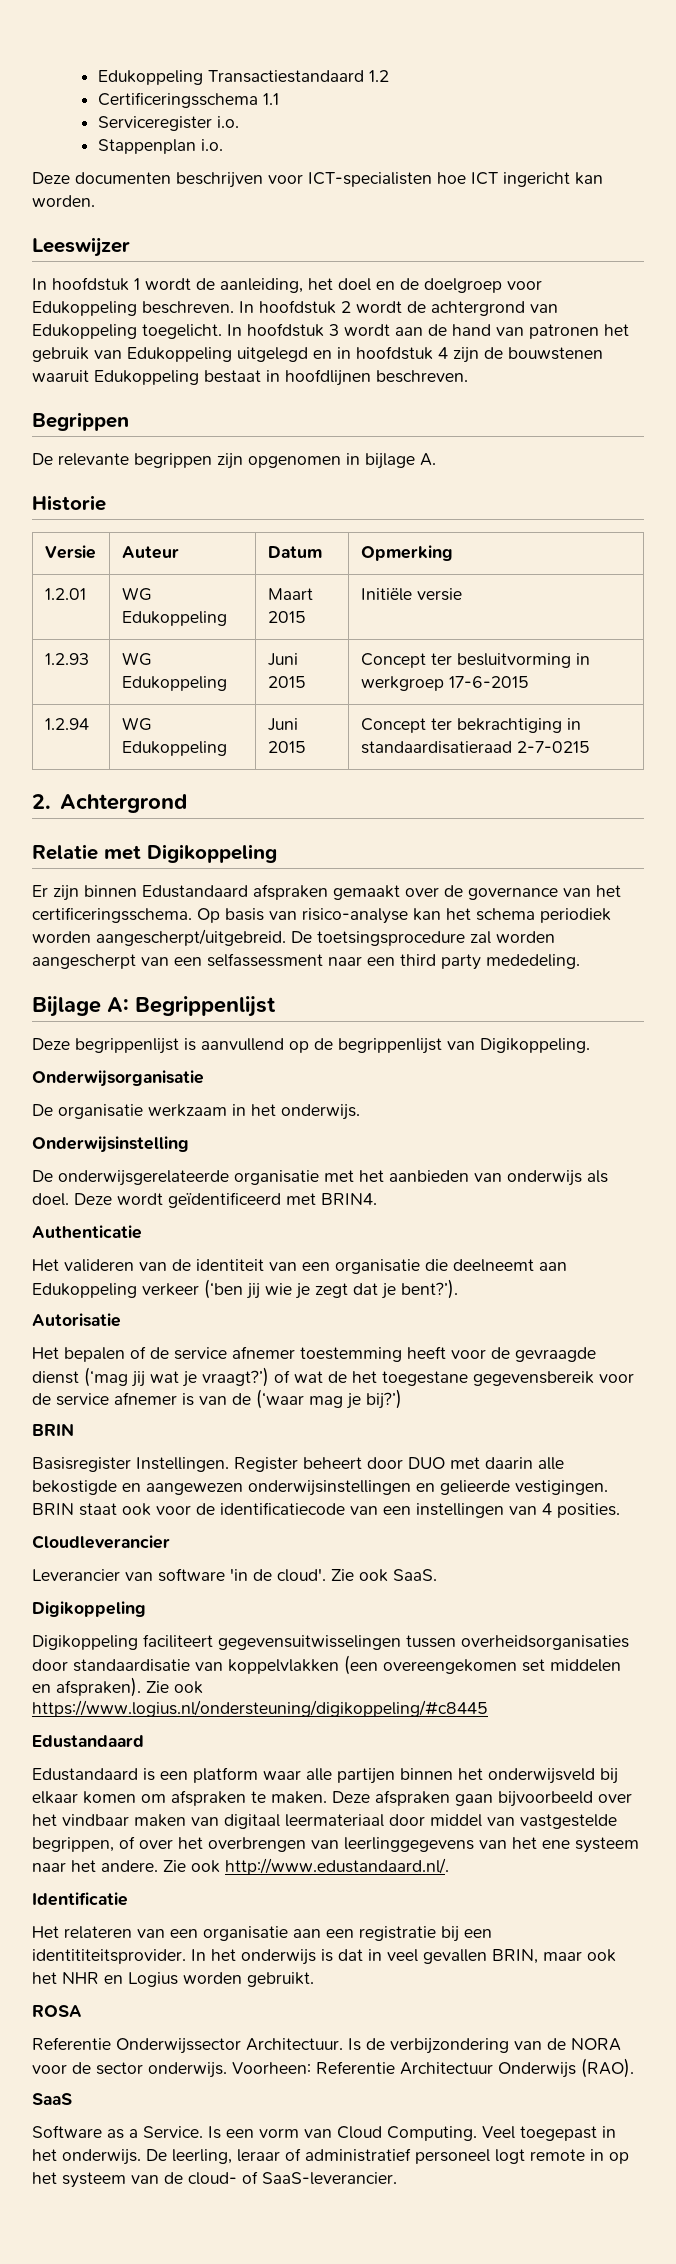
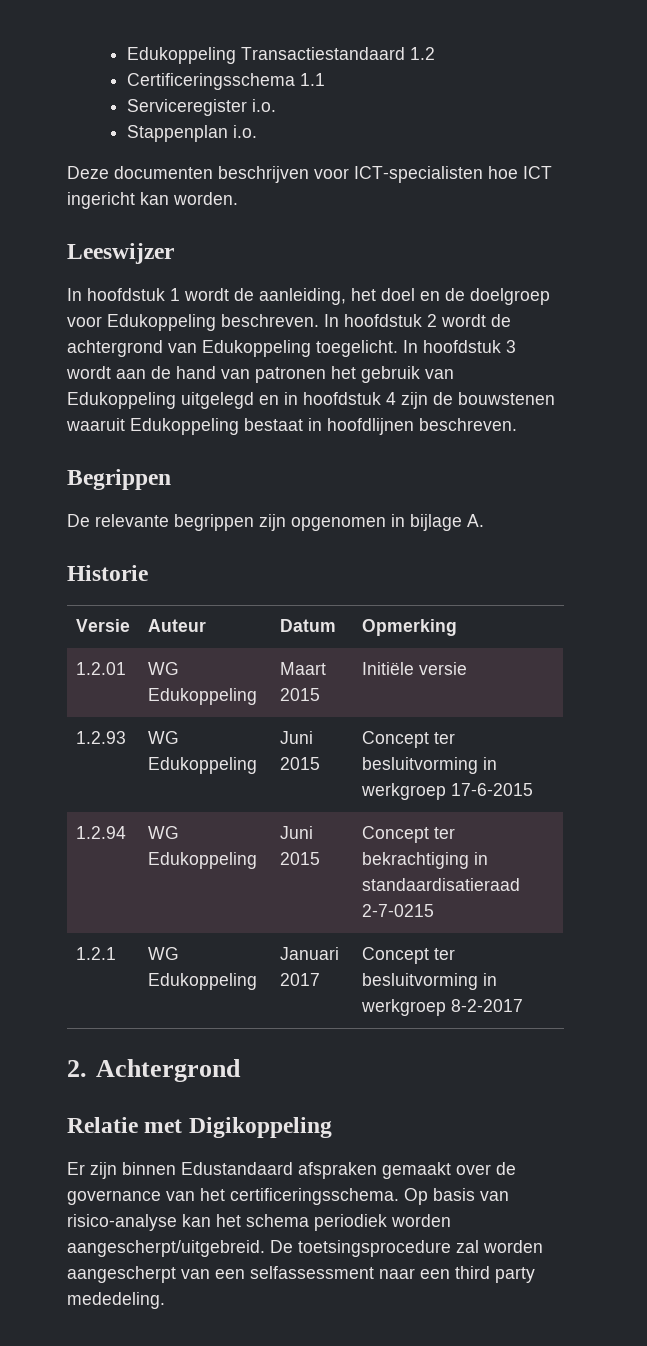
(590, 747) none -> [75,947,116,960] [147,947,179,960] [147,973,257,990] [279,947,339,960] [279,973,320,986] [361,947,455,964] [361,973,497,990] [360,999,523,1016] // 1.2.1 | WG Edukoppeling | Januari 2017 | Concept ter besluitvorming in werkgroep 8-2-2017
[32,996,276,1017] [32,1038,590,1054] [32,1070,204,1087] [32,1104,360,1120] [32,1136,189,1153] [32,1170,608,1186] [32,1192,377,1208] [32,1225,142,1239] [32,1259,567,1274] [32,1279,458,1299] [32,1313,121,1327] [32,1346,596,1362] [32,1367,634,1387] [32,1389,402,1409] [32,1423,74,1436] [32,1457,564,1472] [32,1480,608,1496] [32,1502,620,1518] [32,1535,170,1549] [32,1568,437,1582] [32,1601,146,1617] [32,1634,629,1650] [32,1655,621,1675] [32,1677,203,1697] [32,1700,488,1717] [32,1735,144,1748] [32,1767,618,1784] [32,1790,632,1807] [32,1814,617,1829] [32,1836,639,1853] [32,1858,449,1875] [32,1892,128,1906] [32,1926,492,1942] [32,1949,616,1965] [32,1972,314,1987] [32,2005,82,2017] [32,2037,621,2054] [32,2058,634,2078] [32,2093,72,2105] [32,2125,616,2141] [32,2148,629,2165] [32,2171,397,2188] // Bijlage A: Begrippenlijst // Deze begrippenlijst is aanvullend op de begrippenlijst van Digikoppeling. // Onderwijsorganisatie // De organisatie werkzaam in het onderwijs. // Onderwijsinstelling // De onderwijsgerelateerde organisatie met het aanbieden van onderwijs als doel. Deze wordt geïdentificeerd met BRIN4. // Authenticatie // Het valideren van de identiteit van een organisatie die deelneemt aan Edukoppeling verkeer (‘ben jij wie je zegt dat je bent?’). // Autorisatie // Het bepalen of de service afnemer toestemming heeft voor de gevraagde dienst (‘mag jij wat je vraagt?’) of wat de het toegestane gegevensbereik voor de service afnemer is van de (‘waar mag je bij?’) // BRIN // Basisregister Instellingen. Register beheert door DUO met daarin alle bekostigde en aangewezen onderwijsinstellingen en gelieerde vestigingen. BRIN staat ook voor de identificatiecode van een instellingen van 4 posities. // Cloudleverancier // Leverancier van software 'in de cloud'. Zie ook SaaS. // Digikoppeling // Digikoppeling faciliteert gegevensuitwisselingen tussen overheidsorganisaties door standaardisatie van koppelvlakken (een overeengekomen set middelen en afspraken). Zie ook https://www.logius.nl/ondersteuning/digikoppeling/#c8445 // Edustandaard // Edustandaard is een platform waar alle partijen binnen het onderwijsveld bij elkaar komen om afspraken te maken. Deze afspraken gaan bijvoorbeeld over het vindbaar maken van digitaal leermateriaal door middel van vastgestelde begrippen, of over het overbrengen van leerlinggegevens van het ene systeem naar het andere. Zie ook http://www.edustandaard.nl/. // Identificatie // Het relateren van een organisatie aan een registratie bij een identititeitsprovider. In het onderwijs is dat in veel gevallen BRIN, maar ook het NHR en Logius worden gebruikt. // ROSA // Referentie Onderwijssector Architectuur. Is de verbijzondering van de NORA voor de sector onderwijs. Voorheen: Referentie Architectuur Onderwijs (RAO). // SaaS // Software as a Service. Is een vorm van Cloud Computing. Veel toegepast in het onderwijs. De leerling, leraar of administratief personeel logt remote in op het systeem van de cloud- of SaaS-leverancier. -> (165, 1300) none

